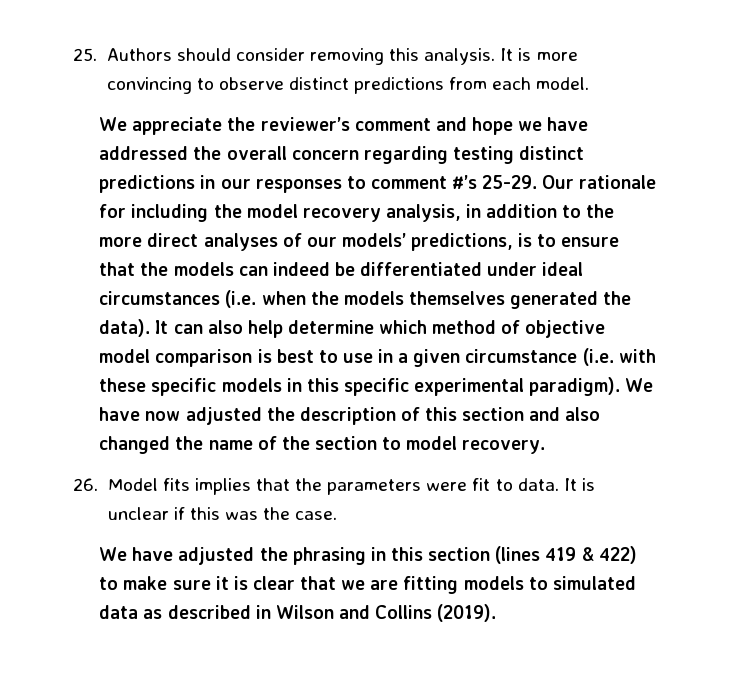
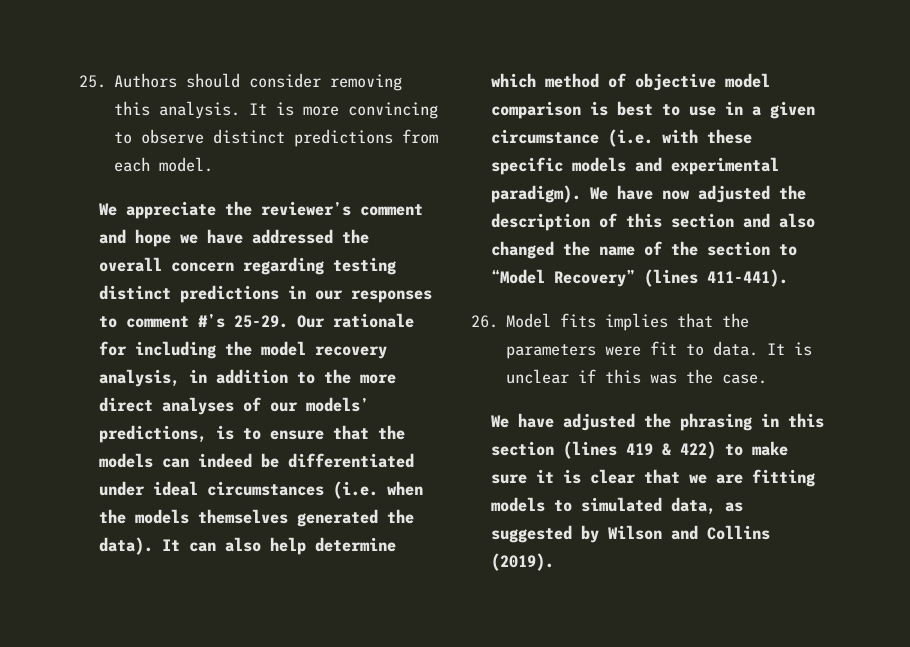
[286,378,409,396] in this specific -> [634,157,662,172] and
[406,436,546,454] model recovery. -> [490,269,788,287] “Model Recovery” (lines 411-441).
[99,605,271,619] data as described in -> [670,497,743,515] [490,525,599,543] data, as suggested by

